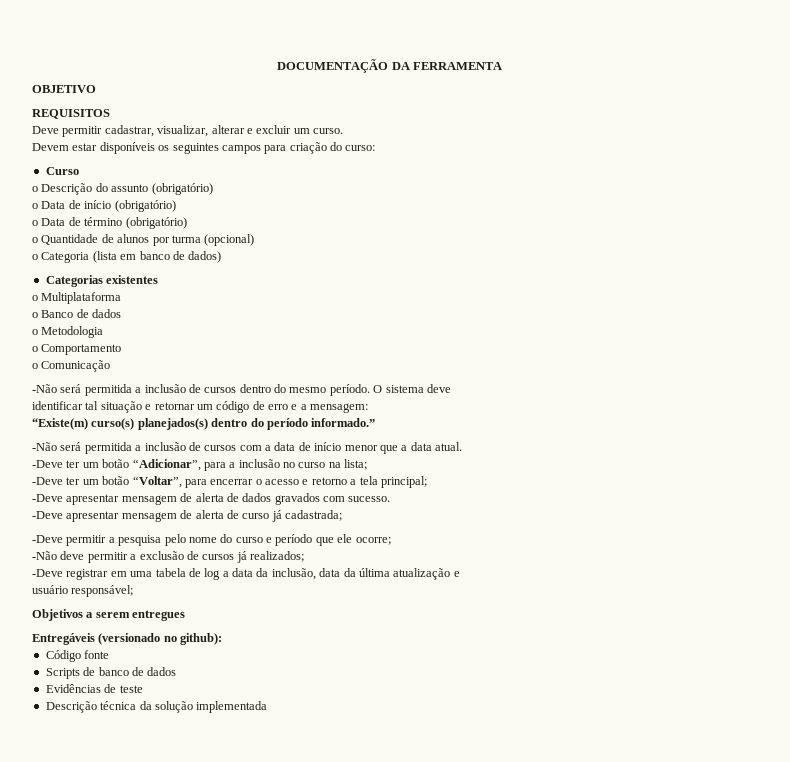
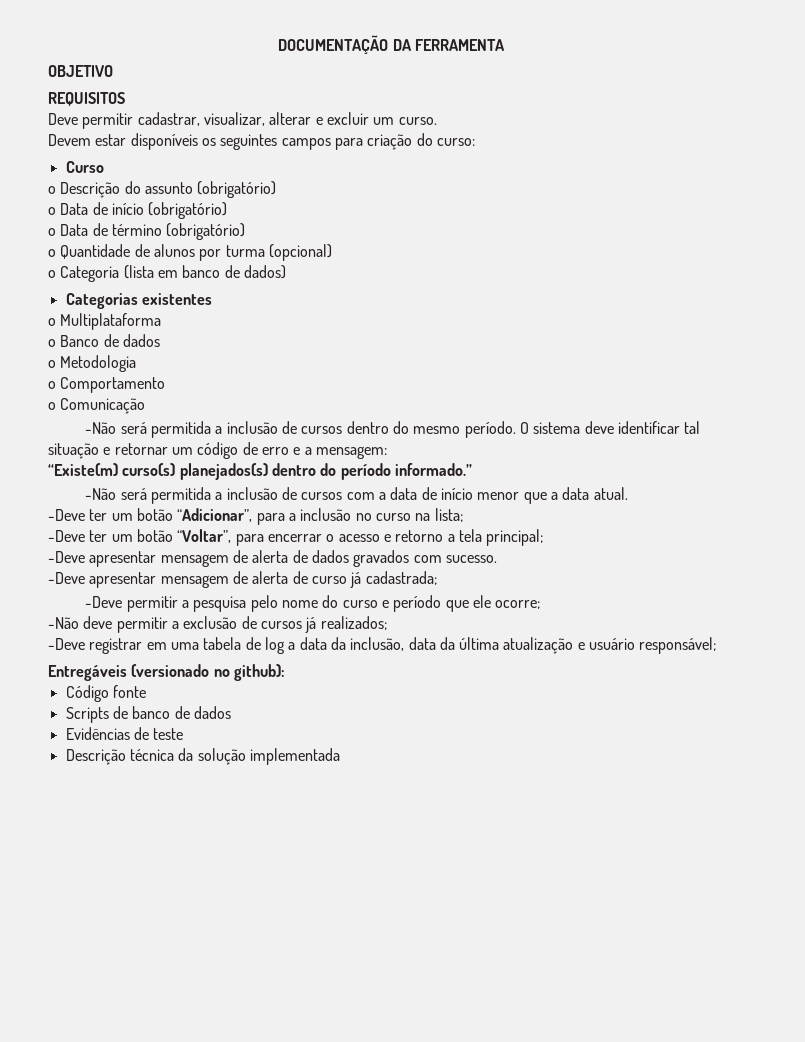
(451, 388) // -> (614, 427) none
(460, 574) // -> (585, 646) none
[32,609,186,621] // Objetivos a serem entregues -> (717, 645) none

